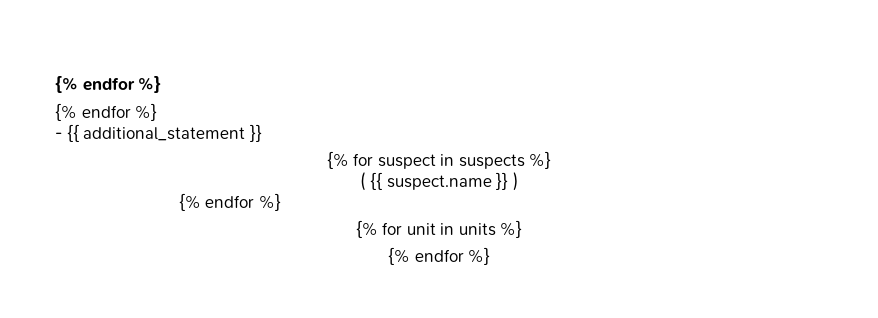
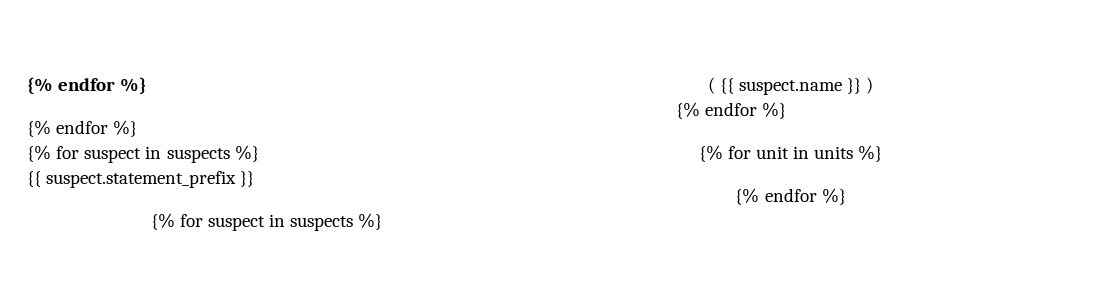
[55,124,246,142] - {{ additional_statement -> [27,145,259,163] [27,171,237,188] {% for suspect in suspects %} // {{ suspect.statement_prefix

